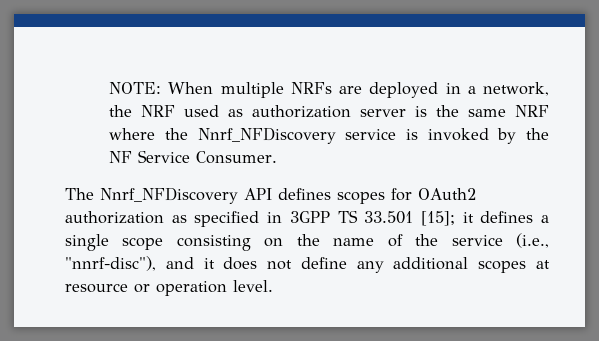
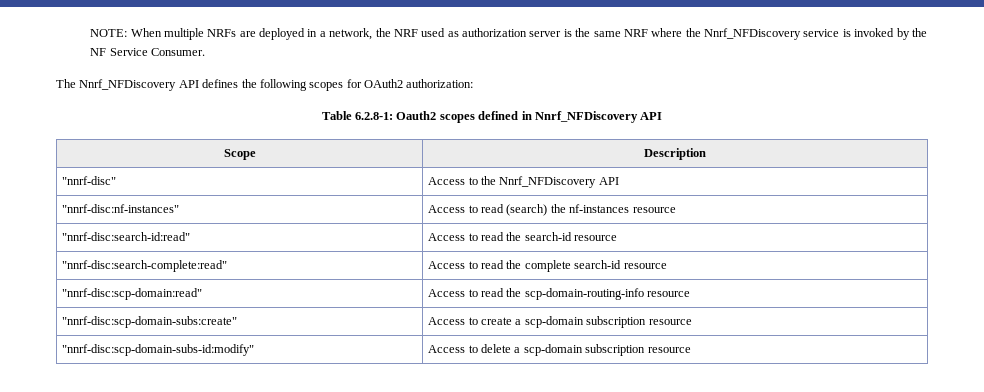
(331, 194) none -> [241,79,307,91] the following
[65,210,549,227] [65,233,549,251] [65,256,550,273] [65,280,273,296] authorization as specified in 3GPP TS 33.501 [15]; it defines a single scope consisting on the name of the service (i.e., "nnrf-disc"), and it does not define any additional scopes at resource or operation level. -> [406,79,474,88] [321,111,663,123] [223,149,256,160] [644,148,706,160] [62,176,117,185] [428,176,619,188] [62,204,180,213] [428,204,676,216] [62,232,191,241] [428,232,618,241] [62,260,228,272] [428,260,667,272] [62,288,203,300] [428,288,691,300] [62,316,238,328] [428,316,692,328] [62,344,255,356] [428,344,691,356] authorization: // Table 6.2.8-1: Oauth2 scopes defined in Nnrf_NFDiscovery API // Scope | Description // "nnrf-disc" | Access to the Nnrf_NFDiscovery API // "nnrf-disc:nf-instances" | Access to read (search) the nf-instances resource // "nnrf-disc:search-id:read" | Access to read the search-id resource // "nnrf-disc:search-complete:read" | Access to read the complete search-id resource // "nnrf-disc:scp-domain:read" | Access to read the scp-domain-routing-info resource // "nnrf-disc:scp-domain-subs:create" | Access to create a scp-domain subscription resource // "nnrf-disc:scp-domain-subs-id:modify" | Access to delete a scp-domain subscription resource

